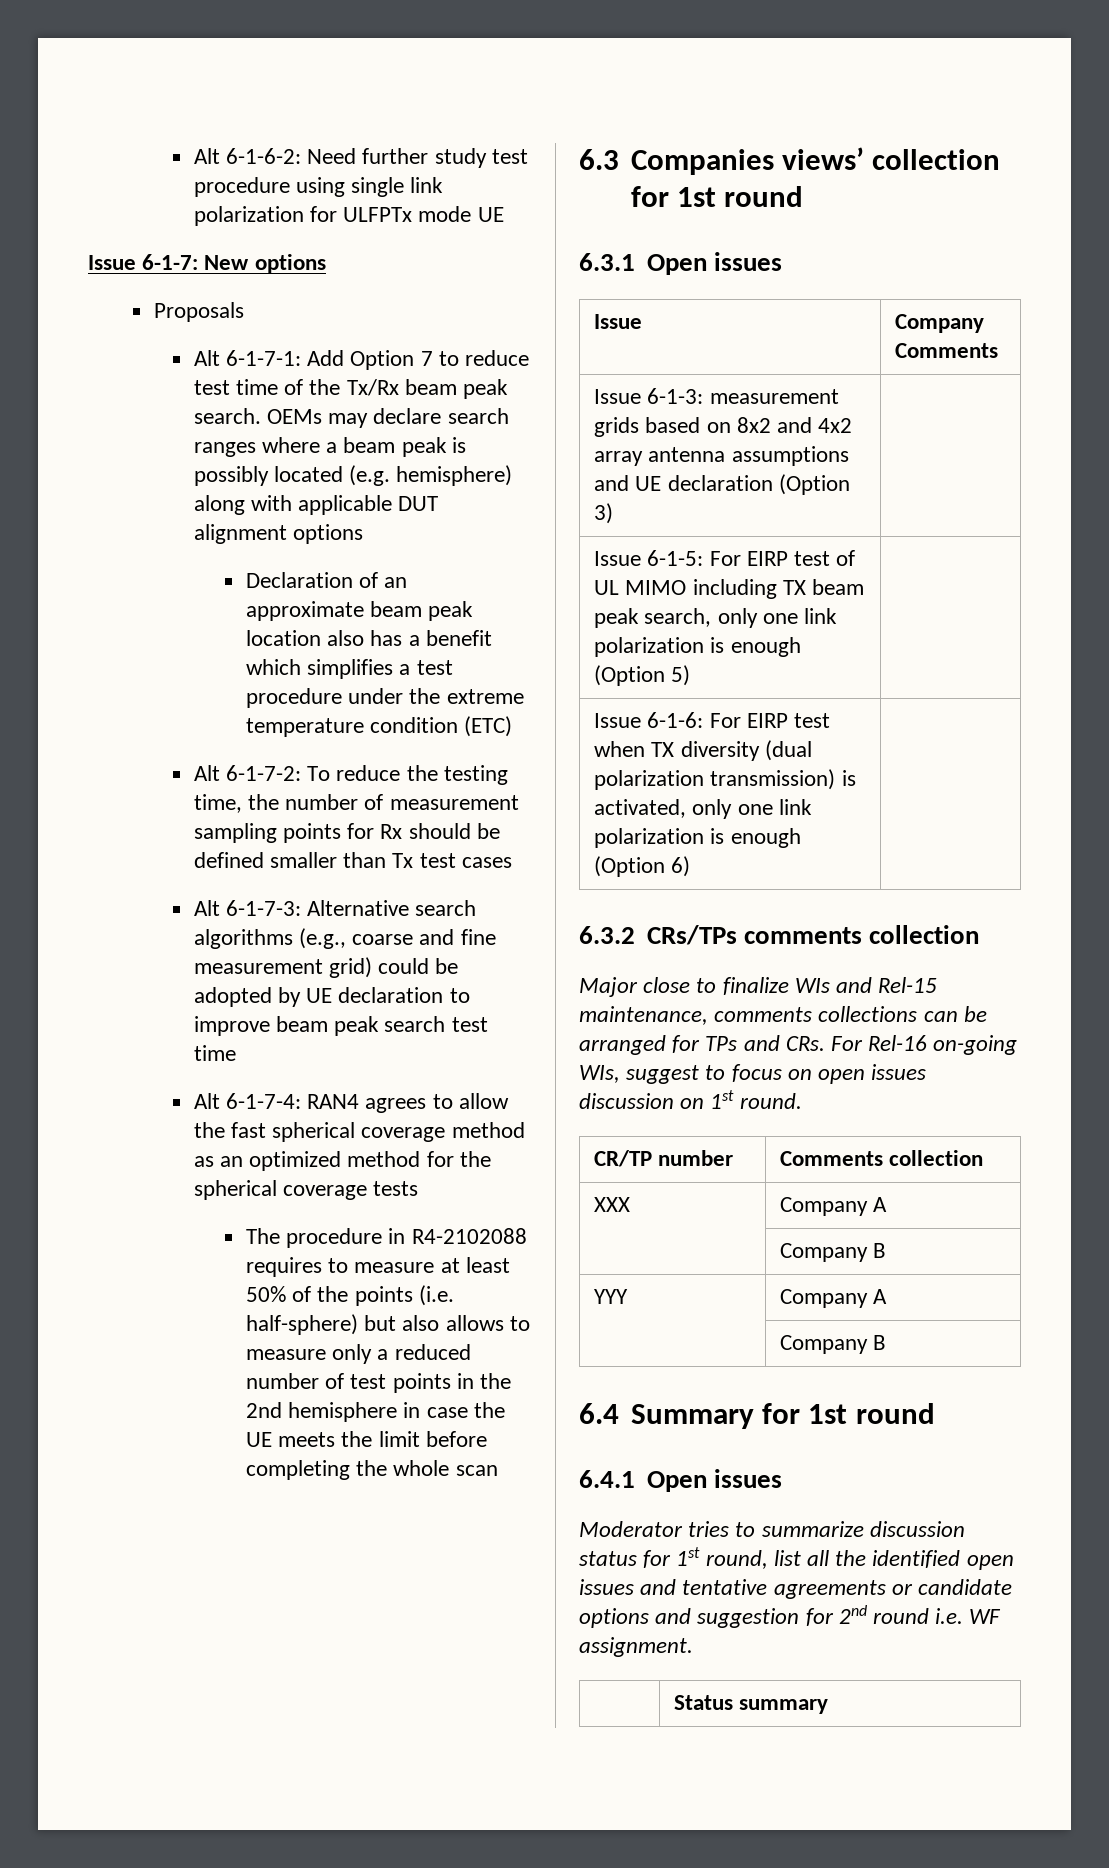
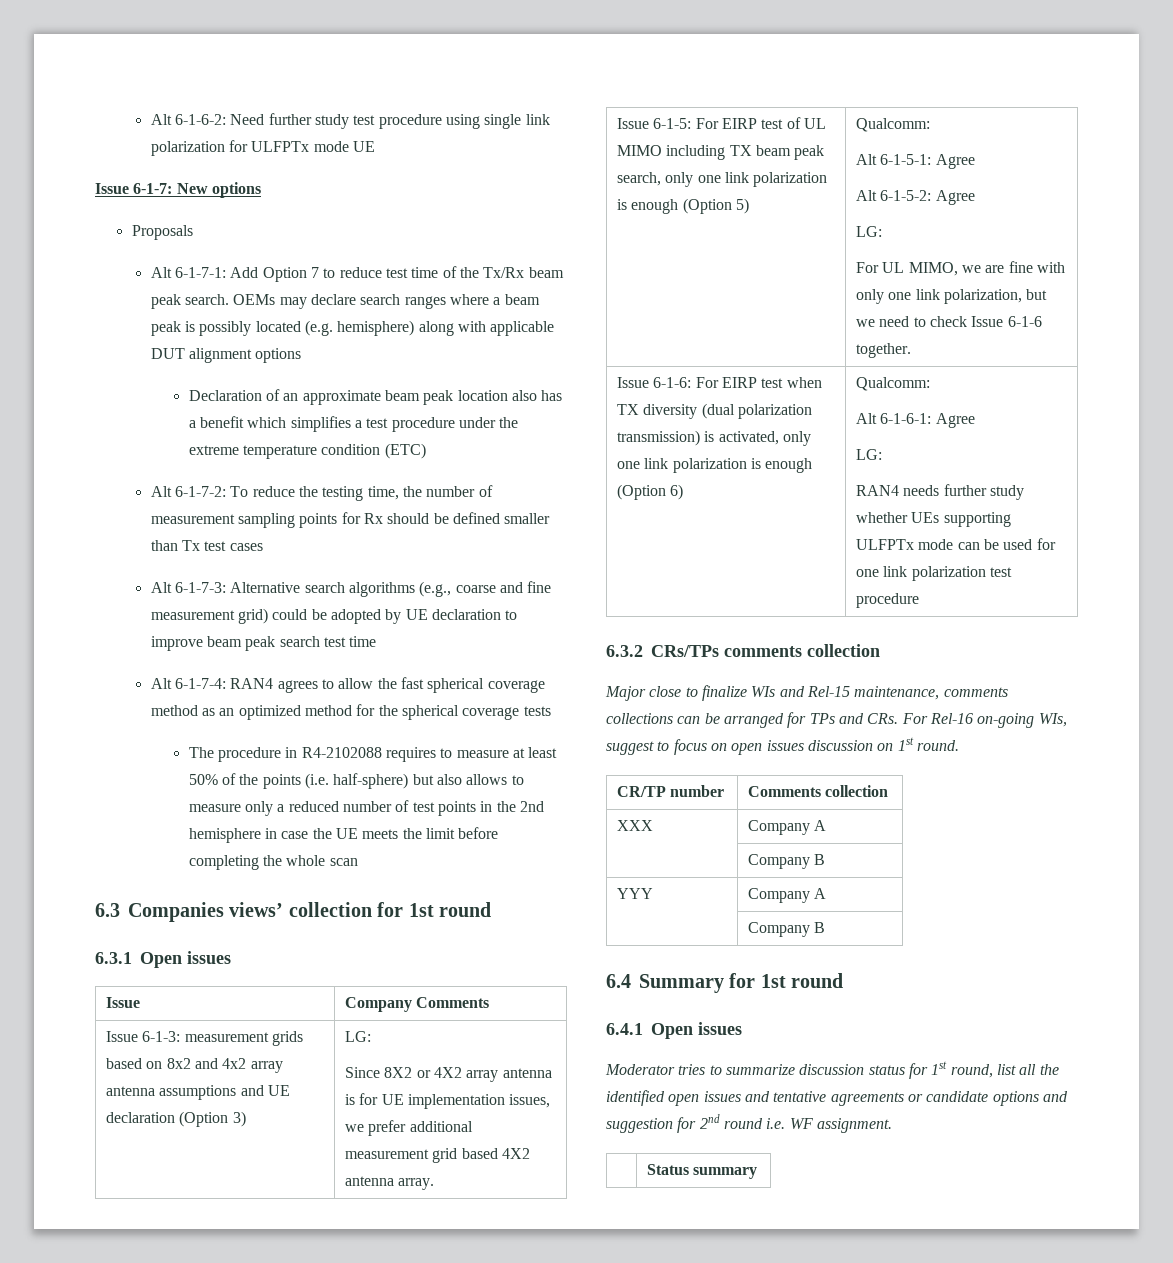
(614, 513) none -> [345,1031,372,1042] [345,1067,552,1082] [345,1093,551,1109] [345,1120,473,1136] [345,1148,530,1163] [345,1176,435,1190] LG: // Since 8X2 or 4X2 array antenna is for UE implementation issues, we prefer additional measurement grid based 4X2 antenna array.
(691, 675) none -> [856,118,931,132] [856,154,975,169] [856,190,975,205] [856,226,883,237] [856,261,1065,276] [856,289,1048,304] [856,316,1042,327] [856,343,912,358] Qualcomm: // Alt 6-1-5-1: Agree // Alt 6-1-5-2: Agree // LG: // For UL MIMO, we are fine with only one link polarization, but we need to check Issue 6-1-6 together.
(691, 866) none -> [856,377,931,391] [856,413,975,428] [856,449,883,460] [856,484,1024,500] [856,512,1011,527] [856,538,1056,550] [856,566,1012,581] [856,593,920,608] Qualcomm: // Alt 6-1-6-1: Agree // LG: // RAN4 needs further study whether UEs supporting ULFPTx mode can be used for one link polarization test procedure

